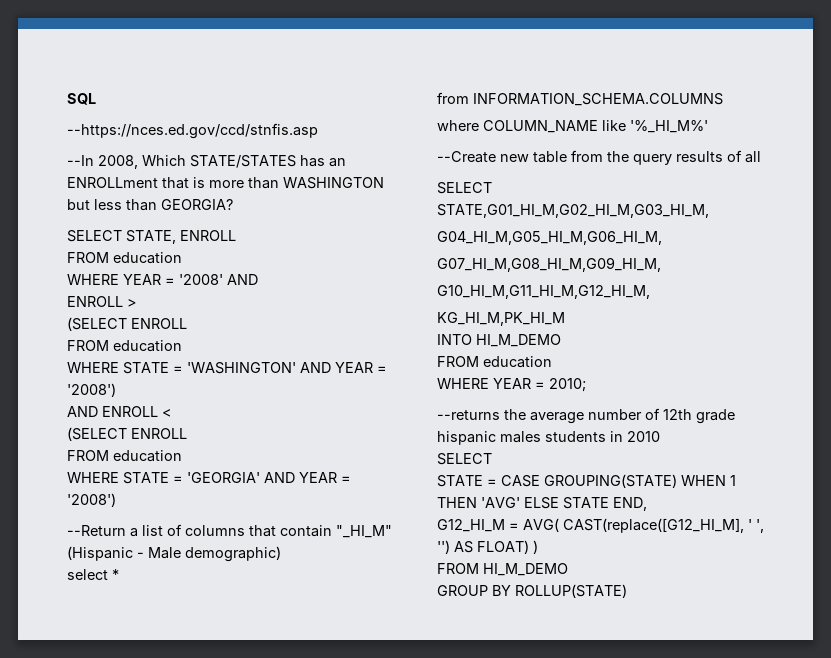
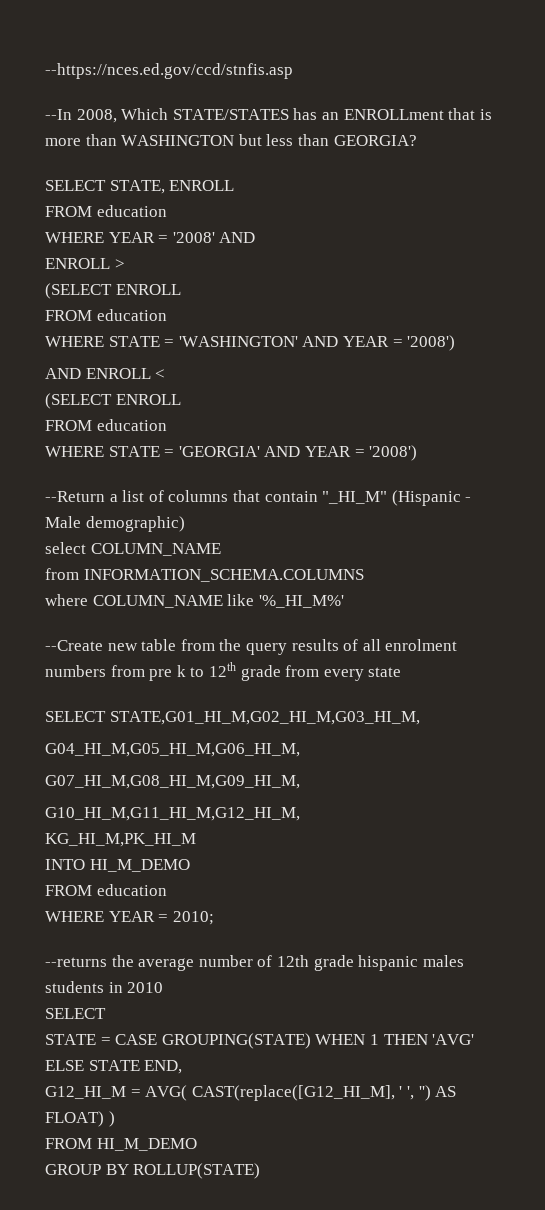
[67,93,96,105] SQL // -> (45, 71) none
[112,569,119,580] * -> [90,543,221,556] COLUMN_NAME
(761, 157) none -> [385,639,458,651] [45,662,402,681] enrolment numbers from pre k to 12th grade from every state

